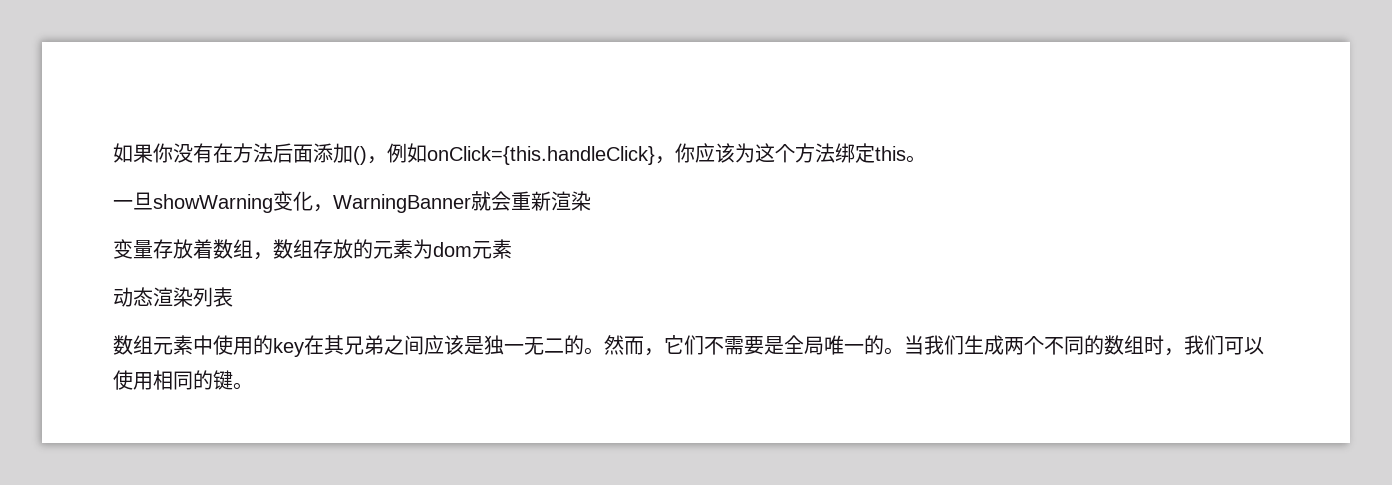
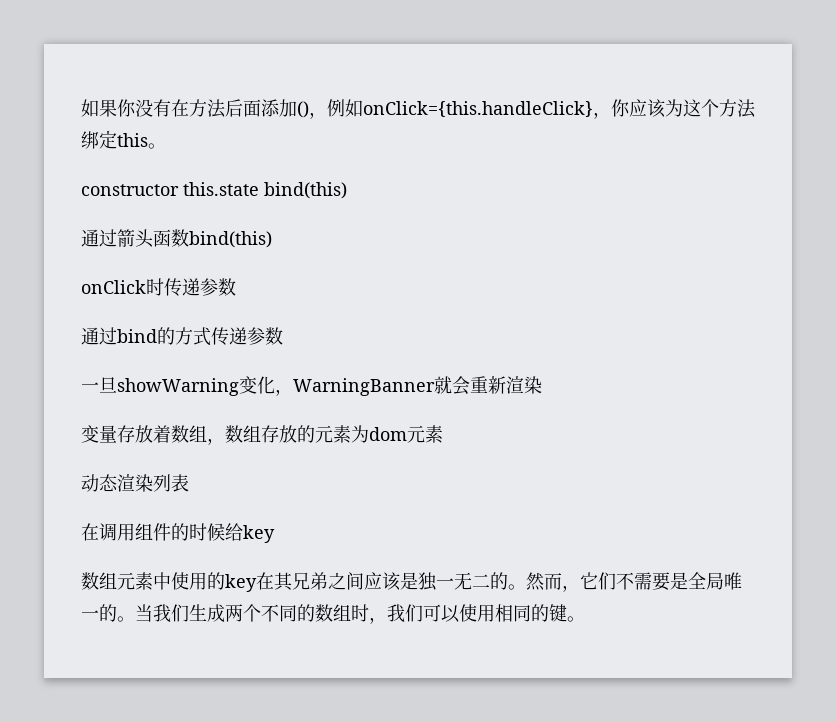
(926, 159) none -> [81,182,347,199] [81,229,272,248] [81,278,236,297] [81,327,283,346] // constructor this.state bind(this) // 通过箭头函数bind(this) // onClick时传递参数 // 通过bind的方式传递参数
(233, 297) none -> [81,523,275,543] // 在调用组件的时候给key

